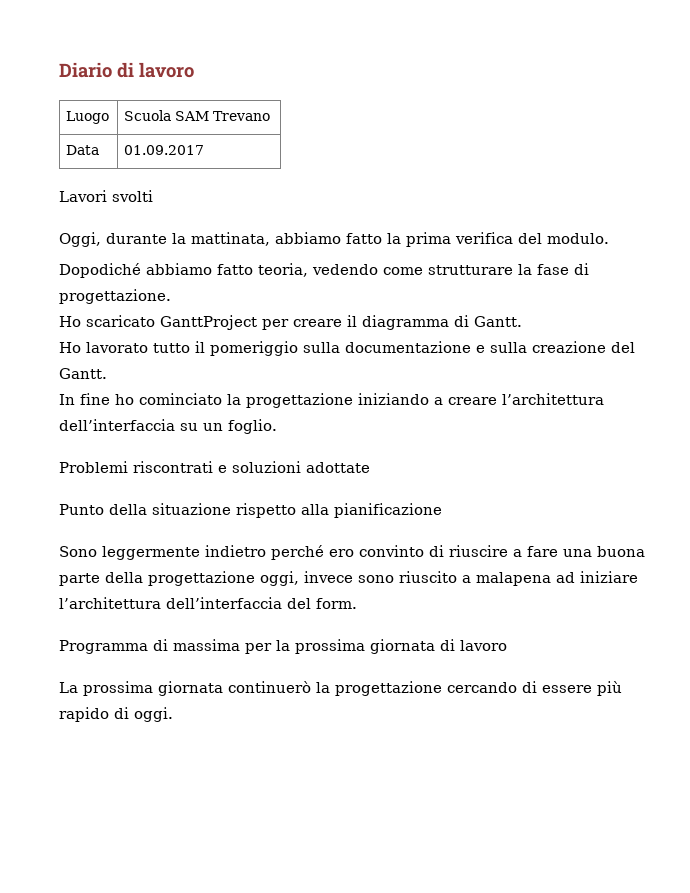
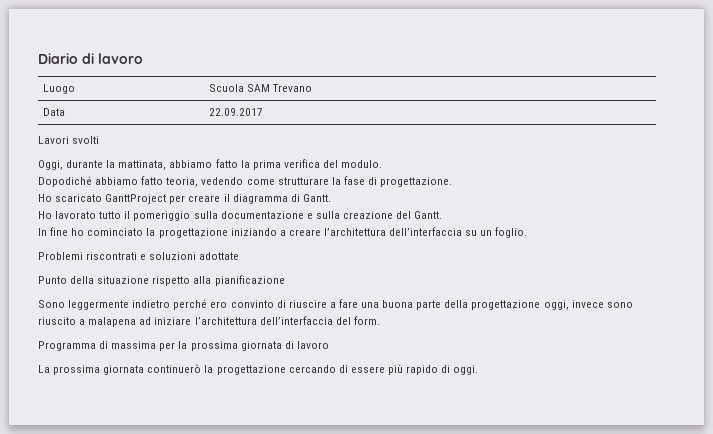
[124,145,205,155] 01.09.2017 -> [208,108,263,116] 22.09.2017

